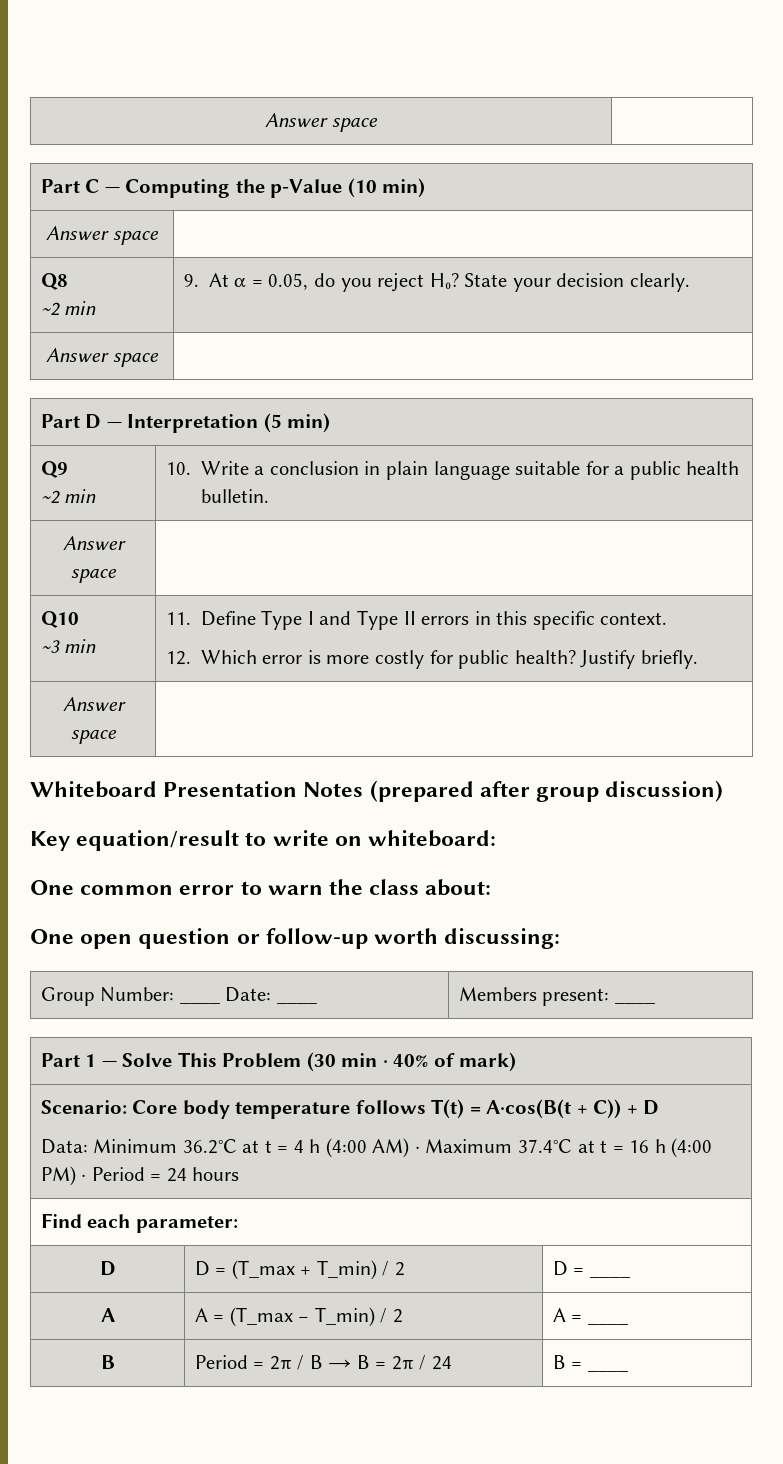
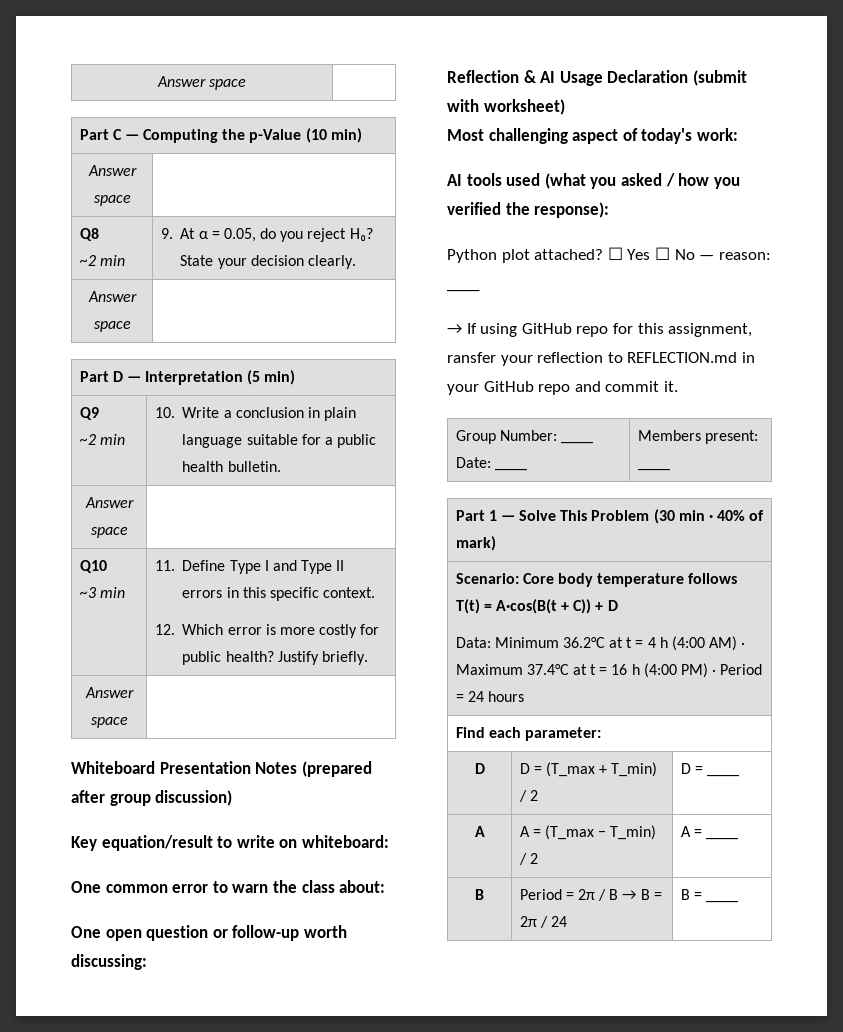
(561, 938) none -> [447,70,747,86] [447,99,565,115] [447,128,738,144] [447,173,740,189] [447,202,610,218] [447,247,771,263] [447,289,480,292] [447,323,753,337] [447,352,755,366] [447,381,678,395] // Reflection & AI Usage Declaration (submit with worksheet) // Most challenging aspect of today's work: // AI tools used (what you asked / how you verified the response): // Python plot attached? ☐ Yes ☐ No — reason: ____ // → If using GitHub repo for this assignment, ransfer your reflection to REFLECTION.md in your GitHub repo and commit it.

